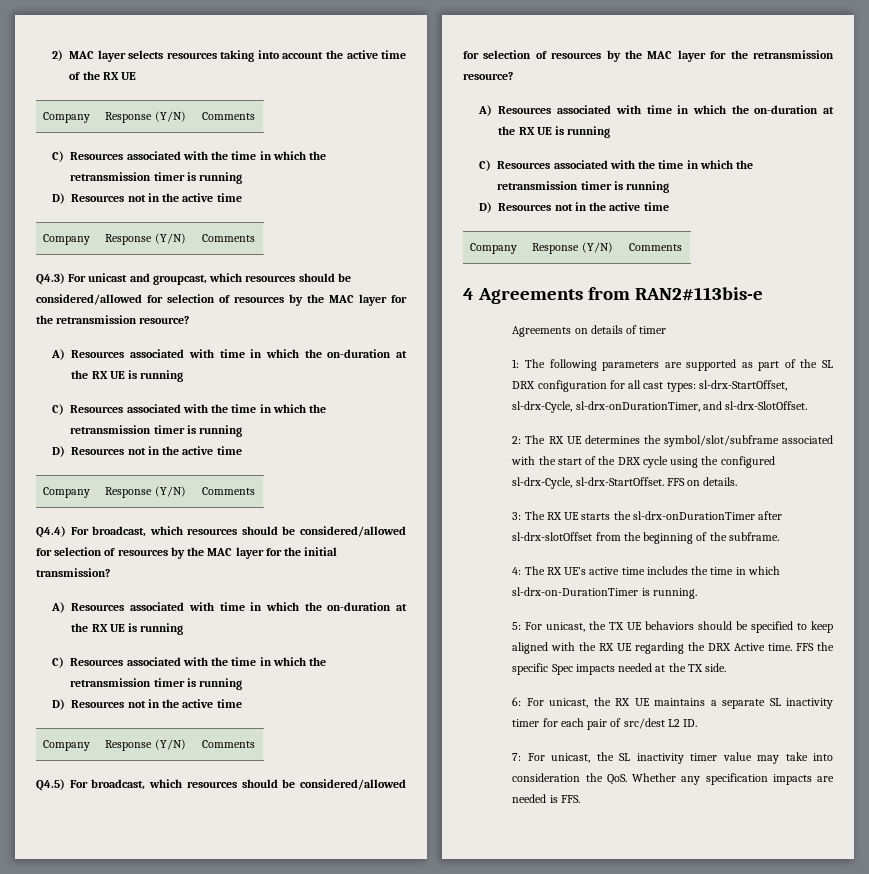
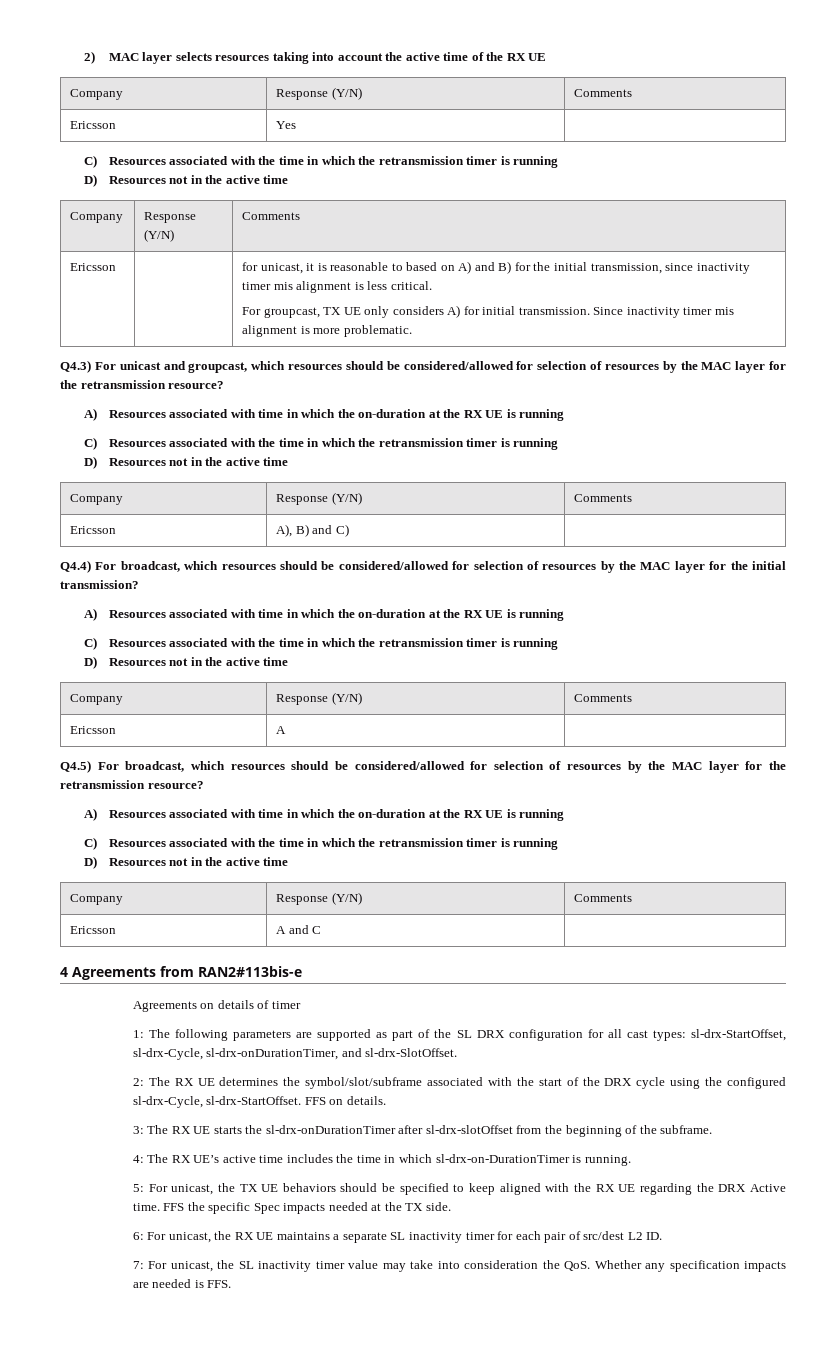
(256, 116) none -> [70,121,117,129] [276,121,297,129] // Ericsson | Yes |
(256, 238) none -> [70,263,117,271] [242,261,750,274] [242,281,432,293] [242,305,735,318] [242,325,412,337] // Ericsson | | for unicast, it is reasonable to based on A) and B) for the initial transmission, since inactivity timer mis alignment is less critical. // For groupcast, TX UE only considers A) for initial transmission. Since inactivity timer mis alignment is more problematic.
(256, 491) none -> [70,526,117,534] [276,524,349,537] // Ericsson | A), B) and C) |
(256, 744) none -> [70,726,117,734] [276,726,287,734] // Ericsson | A |
(683, 247) none -> [70,926,117,934] [276,925,322,934] // Ericsson | A and C |

